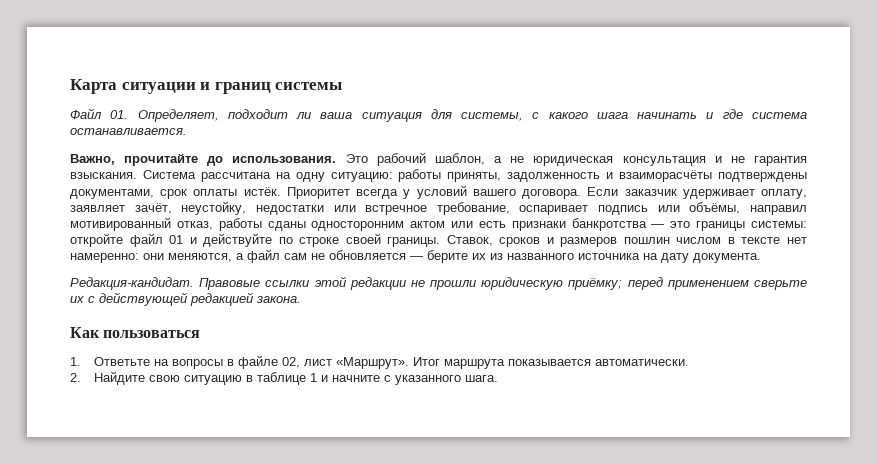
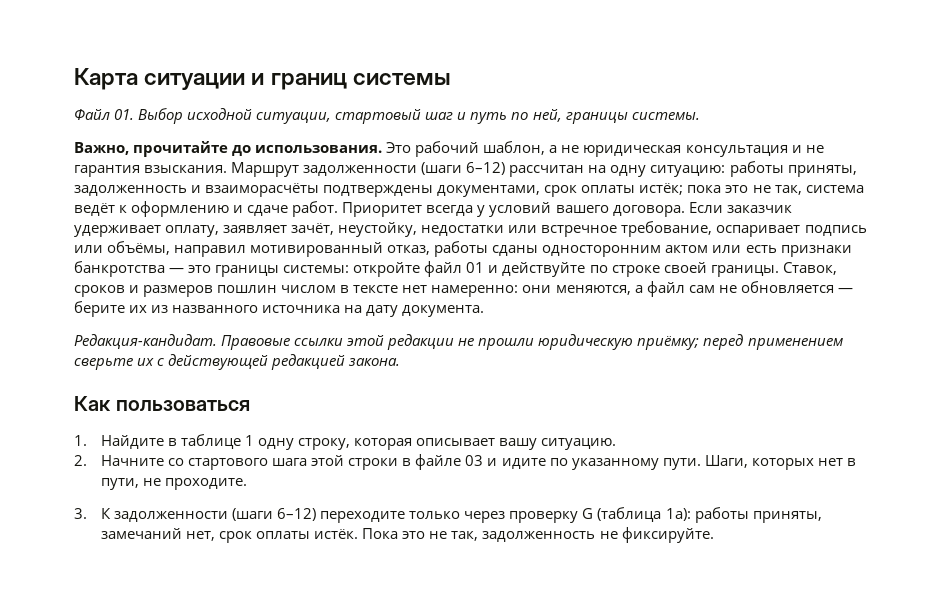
[137,109,807,122] [70,128,187,135] Определяет, подходит ли ваша ситуация для системы, с какого шага начинать и где система останавливается. -> [138,108,700,124] Выбор исходной ситуации, стартовый шаг и путь по ней, границы системы.
[142,170,271,182] Система рассчитана -> [231,162,585,177] Маршрут задолженности (шаги 6–12) рассчитан
[243,187,281,196] истёк. -> [639,183,864,195] [74,201,339,217] истёк; пока это не так, система ведёт к оформлению и сдаче работ.
[94,355,690,369] [70,371,499,385] Ответьте на вопросы в файле 02, лист «Маршрут». Итог маршрута показывается автоматически. // 2. Найдите свою ситуацию в таблице 1 и начните с указанного шага. -> [101,434,617,450] [74,454,856,470] [101,478,248,490] [74,507,822,523] [101,527,714,543] Найдите в таблице 1 одну строку, которая описывает вашу ситуацию. // 2. Начните со стартового шага этой строки в файле 03 и идите по указанному пути. Шаги, которых нет в пути, не проходите. // 3. К задолженности (шаги 6–12) переходите только через проверку G (таблица 1а): работы приняты, замечаний нет, срок оплаты истёк. Пока это не так, задолженность не фиксируйте.

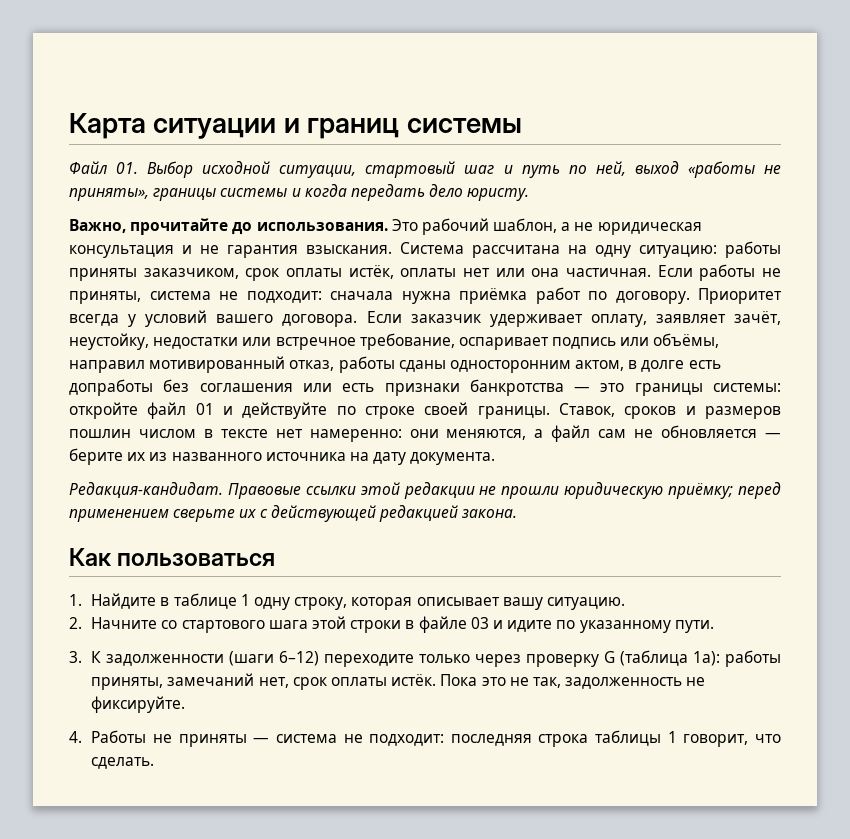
[565,112,700,124] границы системы. -> [634,161,782,178] [69,184,530,201] выход «работы не приняты», границы системы и когда передать дело юристу.
[231,161,857,177] [74,183,864,197] [74,201,339,217] Маршрут задолженности (шаги 6–12) рассчитан на одну ситуацию: работы приняты, задолженность и взаиморасчёты подтверждены документами, срок оплаты истёк; пока это не так, система ведёт к оформлению и сдаче работ. -> [400,241,781,258] [69,264,781,281] [69,287,690,304] Система рассчитана на одну ситуацию: работы приняты заказчиком, срок оплаты истёк, оплаты нет или она частичная. Если работы не приняты, система не подходит: сначала нужна приёмка работ по договору.
[665,245,709,253] актом -> [575,360,721,372] [69,379,293,396] актом, в долге есть допработы без соглашения
[704,455,856,470] [101,478,248,490] Шаги, которых нет в пути, не проходите. -> (714, 626) none
(714, 535) none -> [69,730,782,747] [91,757,155,769] // 4. Работы не приняты — система не подходит: последняя строка таблицы 1 говорит, что сделать.

